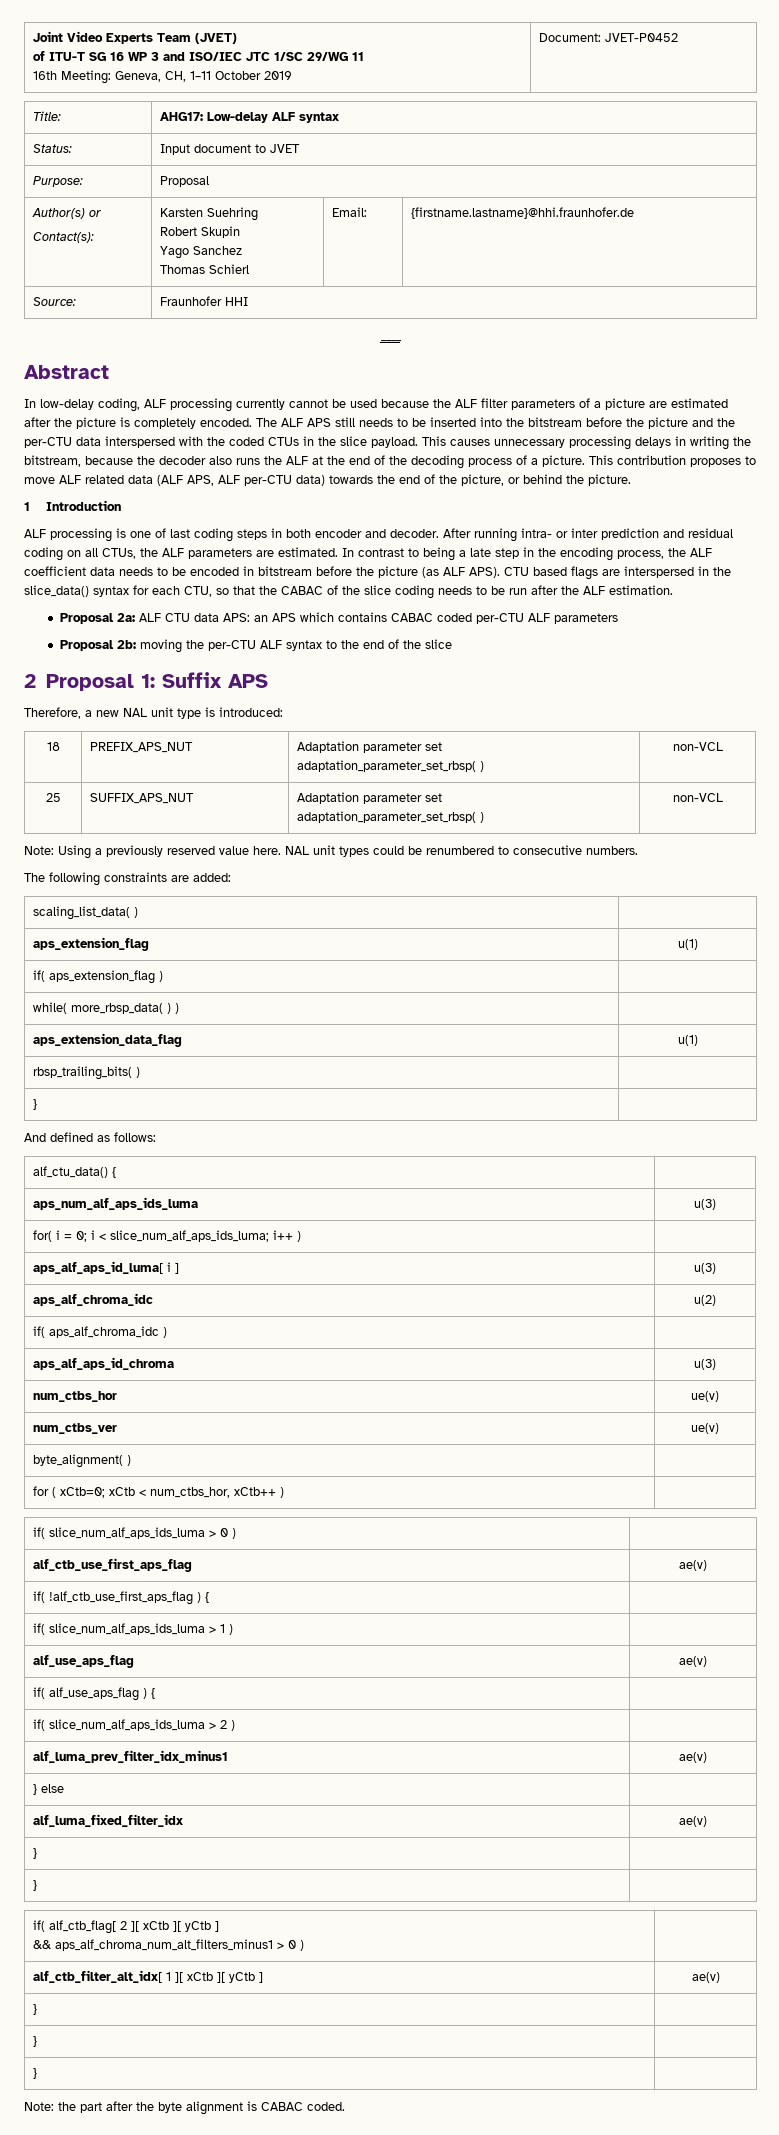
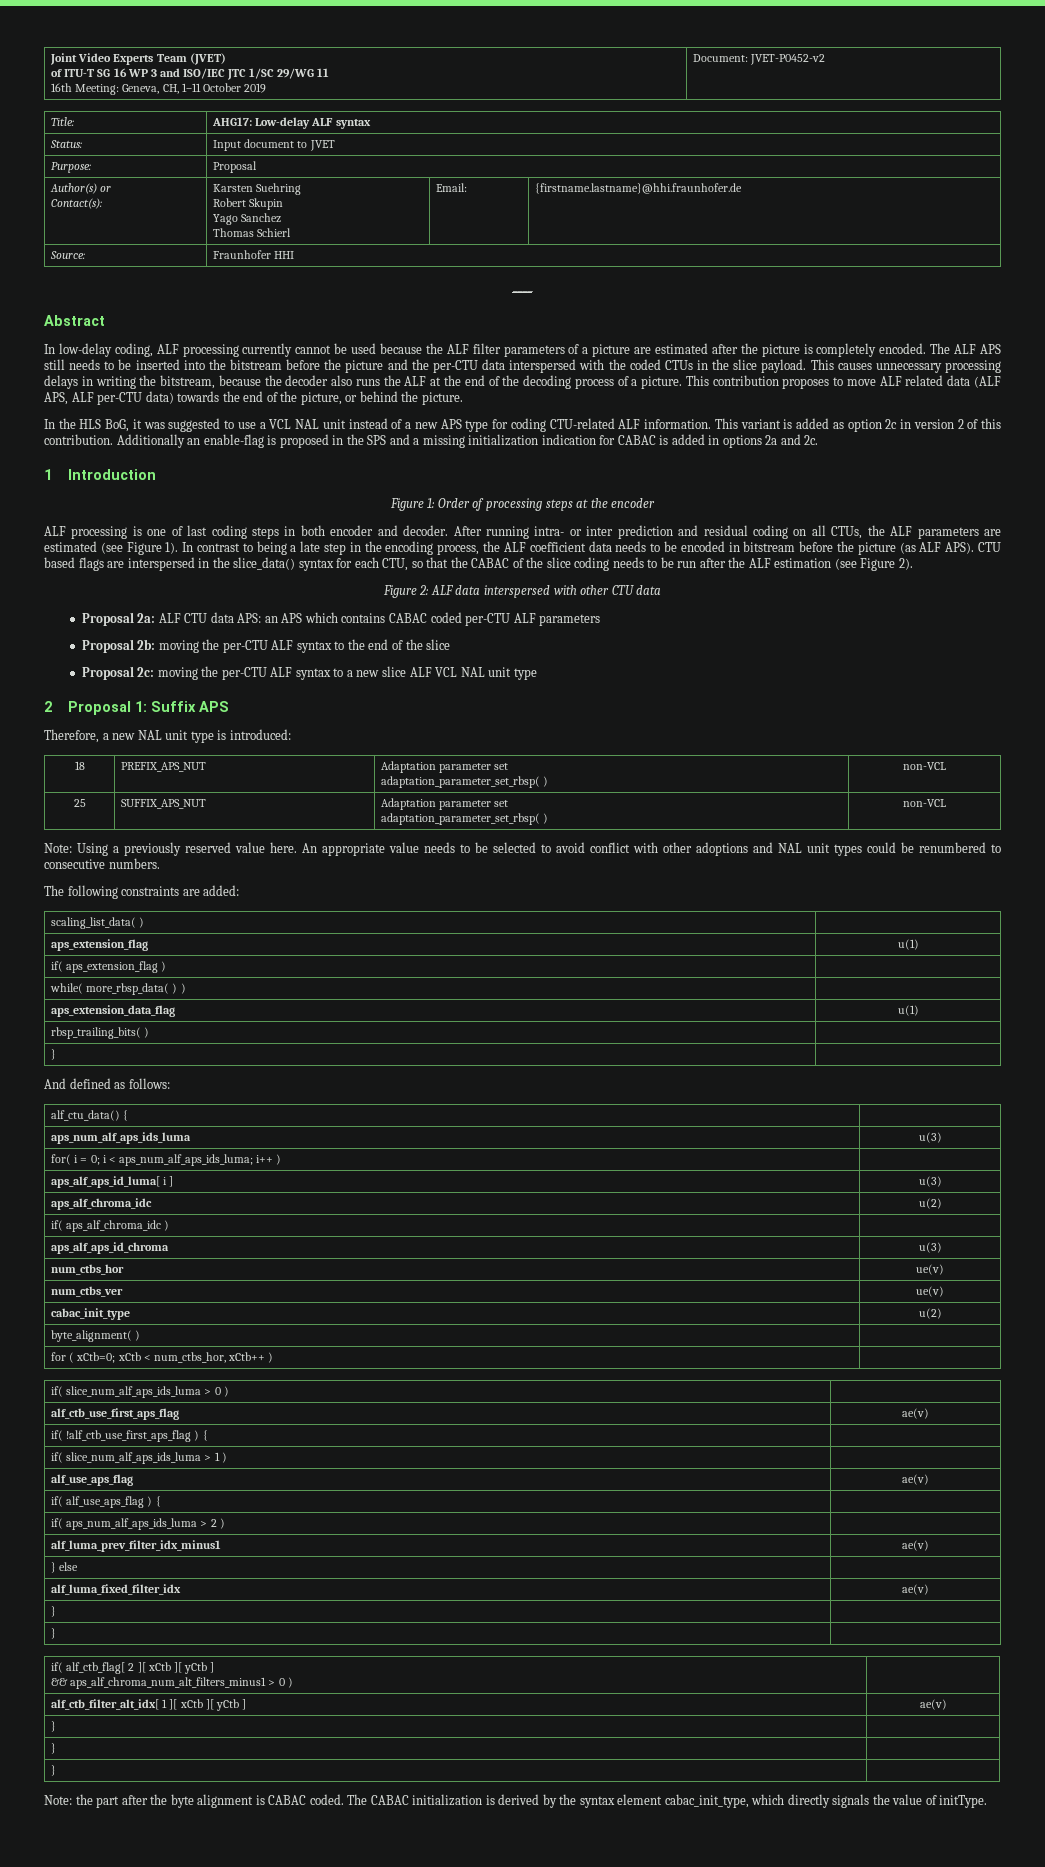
[604,33,678,42] JVET-P0452 -> [750,54,826,65] JVET-P0452-v2
[24,500,121,511] 1 Introduction -> [44,418,1001,432] [44,434,819,448] [44,469,156,480] [389,498,656,511] In the HLS BoG, it was suggested to use a VCL NAL unit instead of a new APS type for coding CTU-related ALF information. This variant is added as option 2c in version 2 of this contribution. Additionally an enable-flag is proposed in the SPS and a missing initialization indication for CABAC is added in options 2a and 2c. // 1 Introduction // Figure 1: Order of processing steps at the encoder
[278,547,338,557] estimated. -> [44,541,179,555] estimated (see Figure 1).
[609,585,673,595] estimation. -> [774,558,913,571] [382,585,662,598] estimation (see Figure 2). // Figure 2: ALF data interspersed with other CTU data
(452, 644) none -> [81,666,537,680] // Proposal 2c: moving the per-CTU ALF syntax to a new slice ALF VCL NAL unit type
(281, 850) none -> [302,842,773,856] An appropriate value needs to be selected to avoid conflict with other adoptions and
[109,1230,269,1242] slice_num_alf_aps_ids_luma; -> [118,1154,253,1166] aps_num_alf_aps_ids_luma;
(719, 1428) none -> [51,1308,131,1320] [918,1308,942,1319] // cabac_init_type | u(2)
[48,1719,205,1731] slice_num_alf_aps_ids_luma -> [66,1518,198,1530] aps_num_alf_aps_ids_luma
(345, 2106) none -> [347,1794,988,1808] The CABAC initialization is derived by the syntax element cabac_init_type, which directly signals the value of initType.

